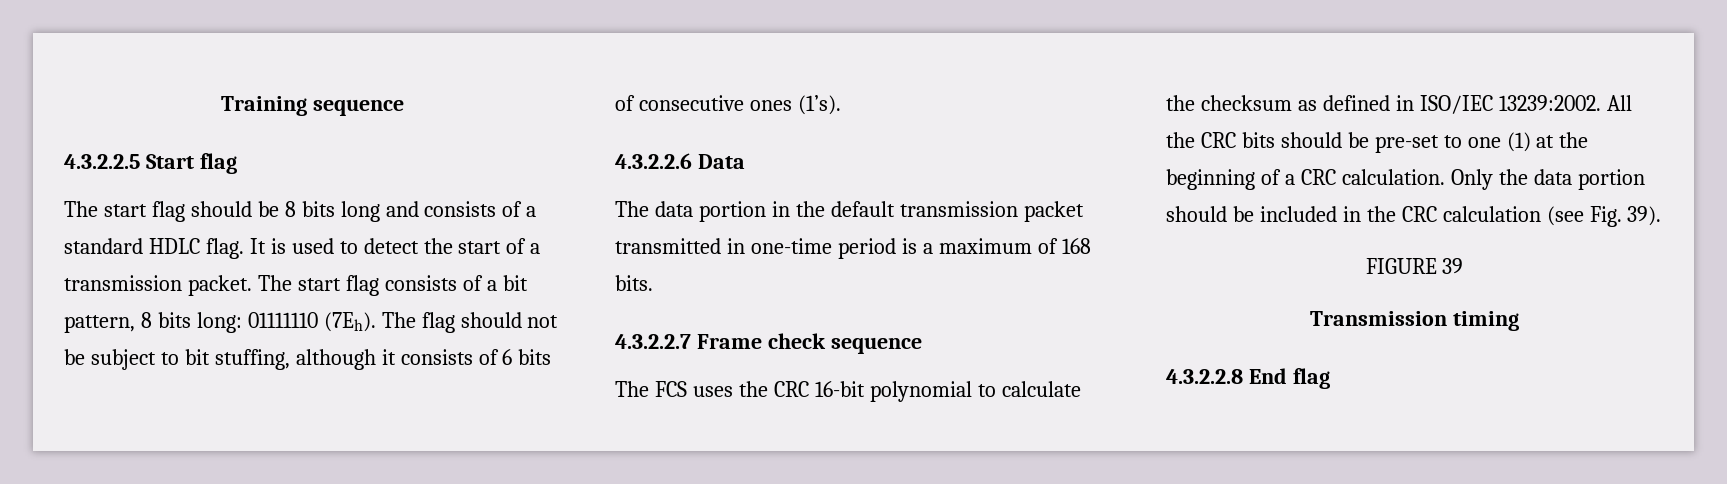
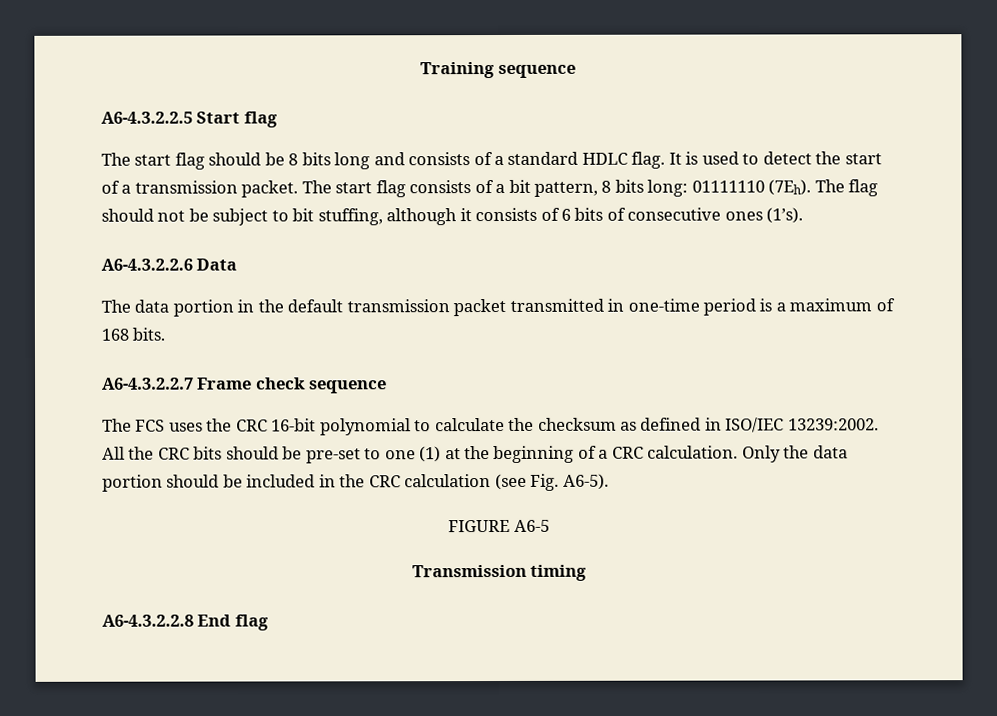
[64,154,140,169] 4.3.2.2.5 -> [101,111,193,124] A6-4.3.2.2.5
[615,153,692,169] 4.3.2.2.6 -> [101,258,193,271] A6-4.3.2.2.6
[615,334,691,349] 4.3.2.2.7 -> [102,377,194,390] A6-4.3.2.2.7
[1627,206,1662,226] 39). -> [562,473,609,490] A6-5).
[1442,258,1464,274] 39 -> [513,519,550,532] A6-5
[1166,369,1243,384] 4.3.2.2.8 -> [102,614,194,627] A6-4.3.2.2.8

